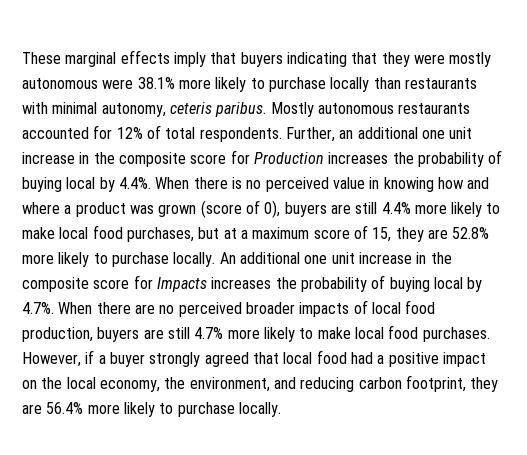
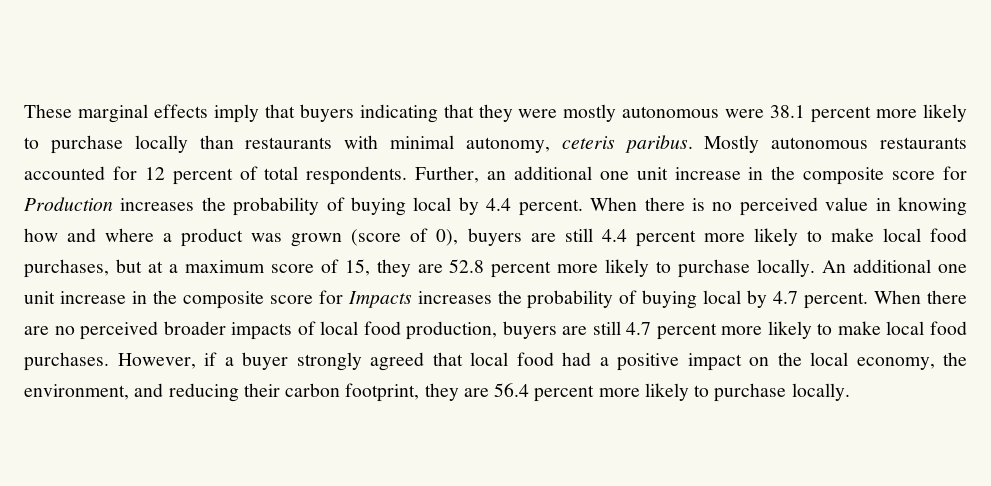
[137,77,175,89] 38.1% -> [770,105,872,123] 38.1 percent
[116,127,143,139] 12% -> [144,167,233,185] 12 percent
[118,177,151,189] 4.4%. -> [486,198,583,216] 4.4 percent.
[381,202,411,214] 4.4% -> [601,229,696,247] 4.4 percent
[452,227,490,239] 52.8% -> [449,259,552,278] 52.8 percent
[22,302,54,314] 4.7%. -> [773,291,869,309] 4.7 percent.
[194,327,224,339] 4.7% -> [626,322,717,340] 4.7 percent
(355, 384) none -> [243,383,280,397] their
[46,402,84,414] 56.4% -> [494,383,595,402] 56.4 percent

